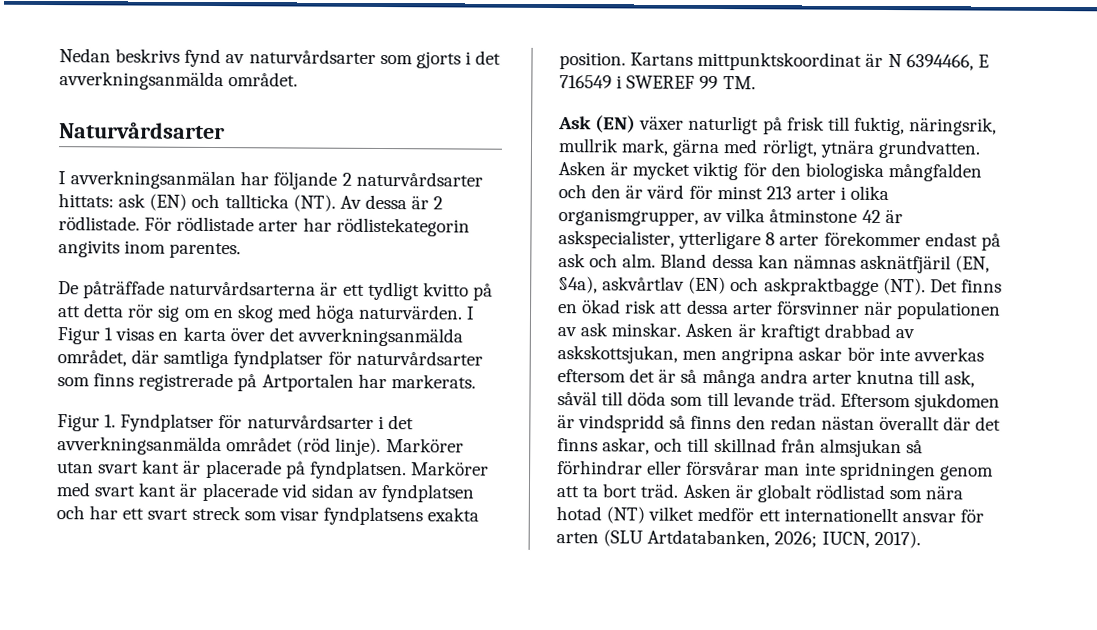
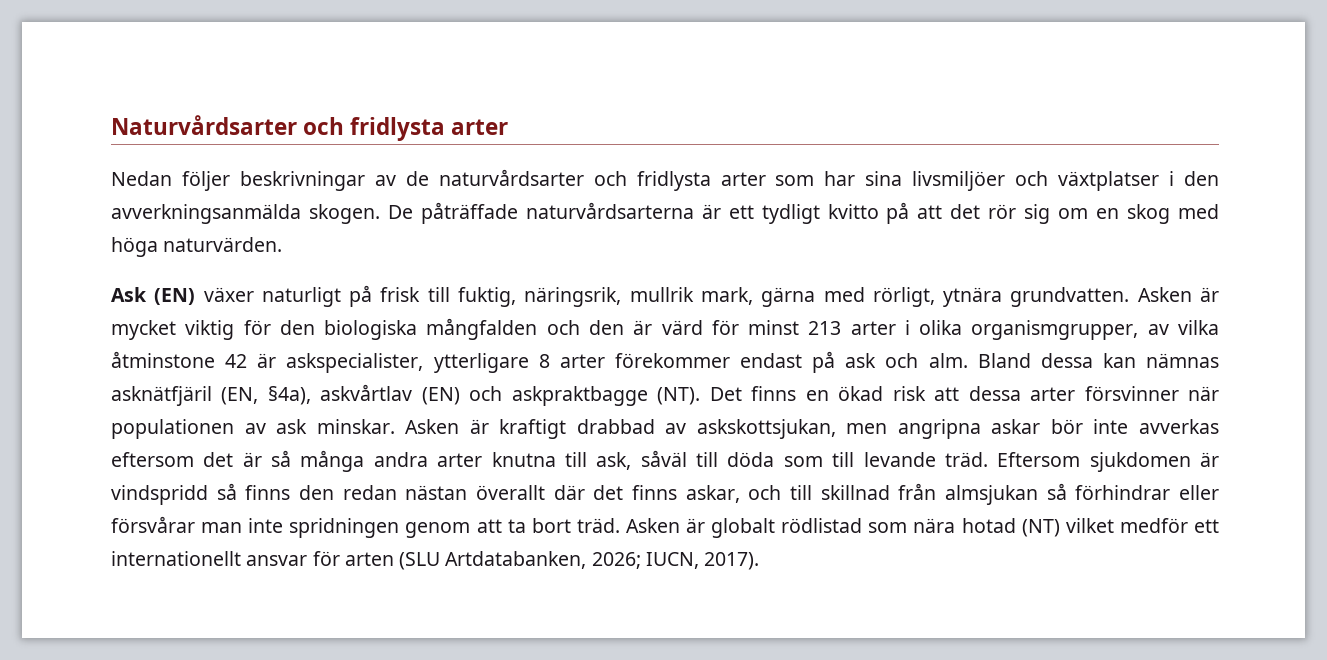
[59,48,502,69] [59,71,299,91] [59,121,225,140] [58,170,483,190] [58,193,444,212] [58,216,470,237] [58,240,242,259] Nedan beskrivs fynd av naturvårdsarter som gjorts i det avverkningsanmälda området. // Naturvårdsarter // I avverkningsanmälan har följande 2 naturvårdsarter hittats: ask (EN) och tallticka (NT). Av dessa är 2 rödlistade. För rödlistade arter har rödlistekategorin angivits inom parentes. // -> [111,115,509,141] [111,169,1219,191] [111,204,380,224] Naturvårdsarter och fridlysta arter // Nedan följer beskrivningar av de naturvårdsarter och fridlysta arter som har sina livsmiljöer och växtplatser i den avverkningsanmälda skogen.
[83,303,125,318] detta -> [950,204,981,219] det
[466,306,476,320] [57,326,463,347] [57,349,483,369] [57,372,476,392] [57,413,414,433] [57,436,464,457] [57,459,489,480] [56,482,475,503] [56,505,480,526] [559,51,989,71] [559,75,756,90] I Figur 1 visas en karta över det avverkningsanmälda området, där samtliga fyndplatser för naturvårdsarter som finns registrerade på Artportalen har markerats. // Figur 1. Fyndplatser för naturvårdsarter i det avverkningsanmälda området (röd linje). Markörer utan svart kant är placerade på fyndplatsen. Markörer med svart kant är placerade vid sidan av fyndplatsen och har ett svart streck som visar fyndplatsens exakta position. Kartans mittpunktskoordinat är N 6394466, E 716549 i SWEREF 99 TM. -> (283, 244) none

